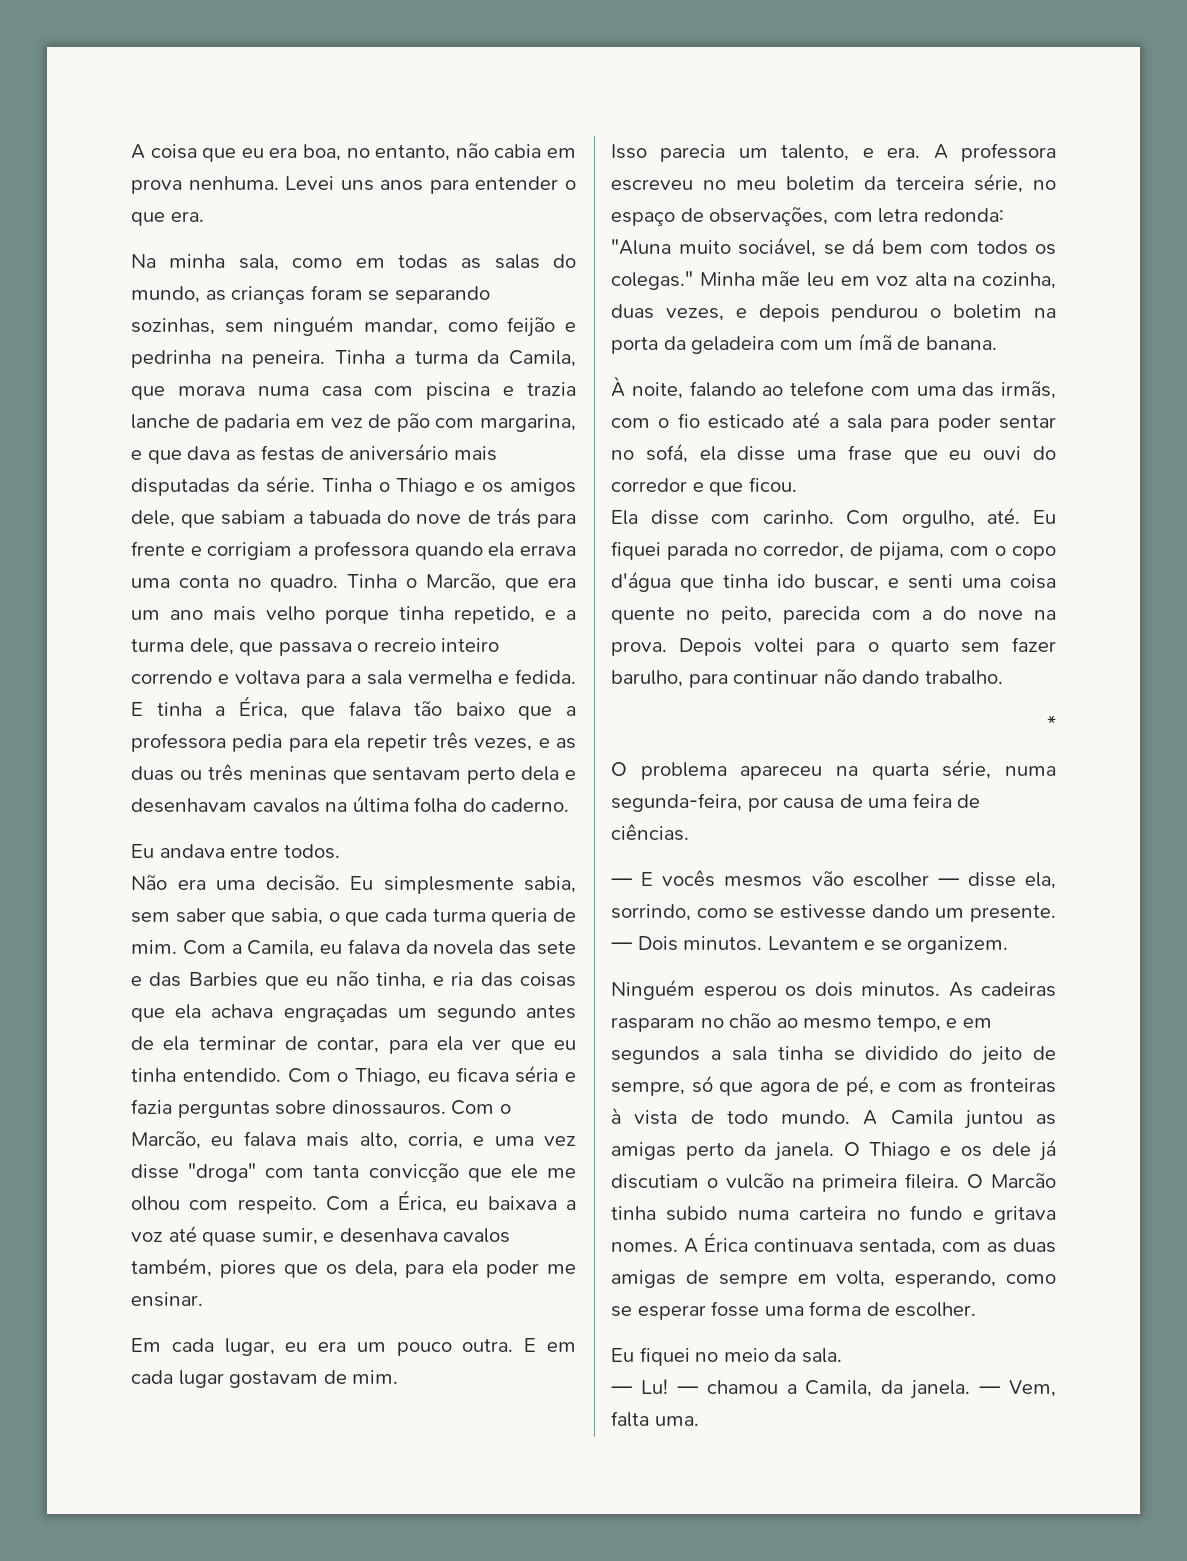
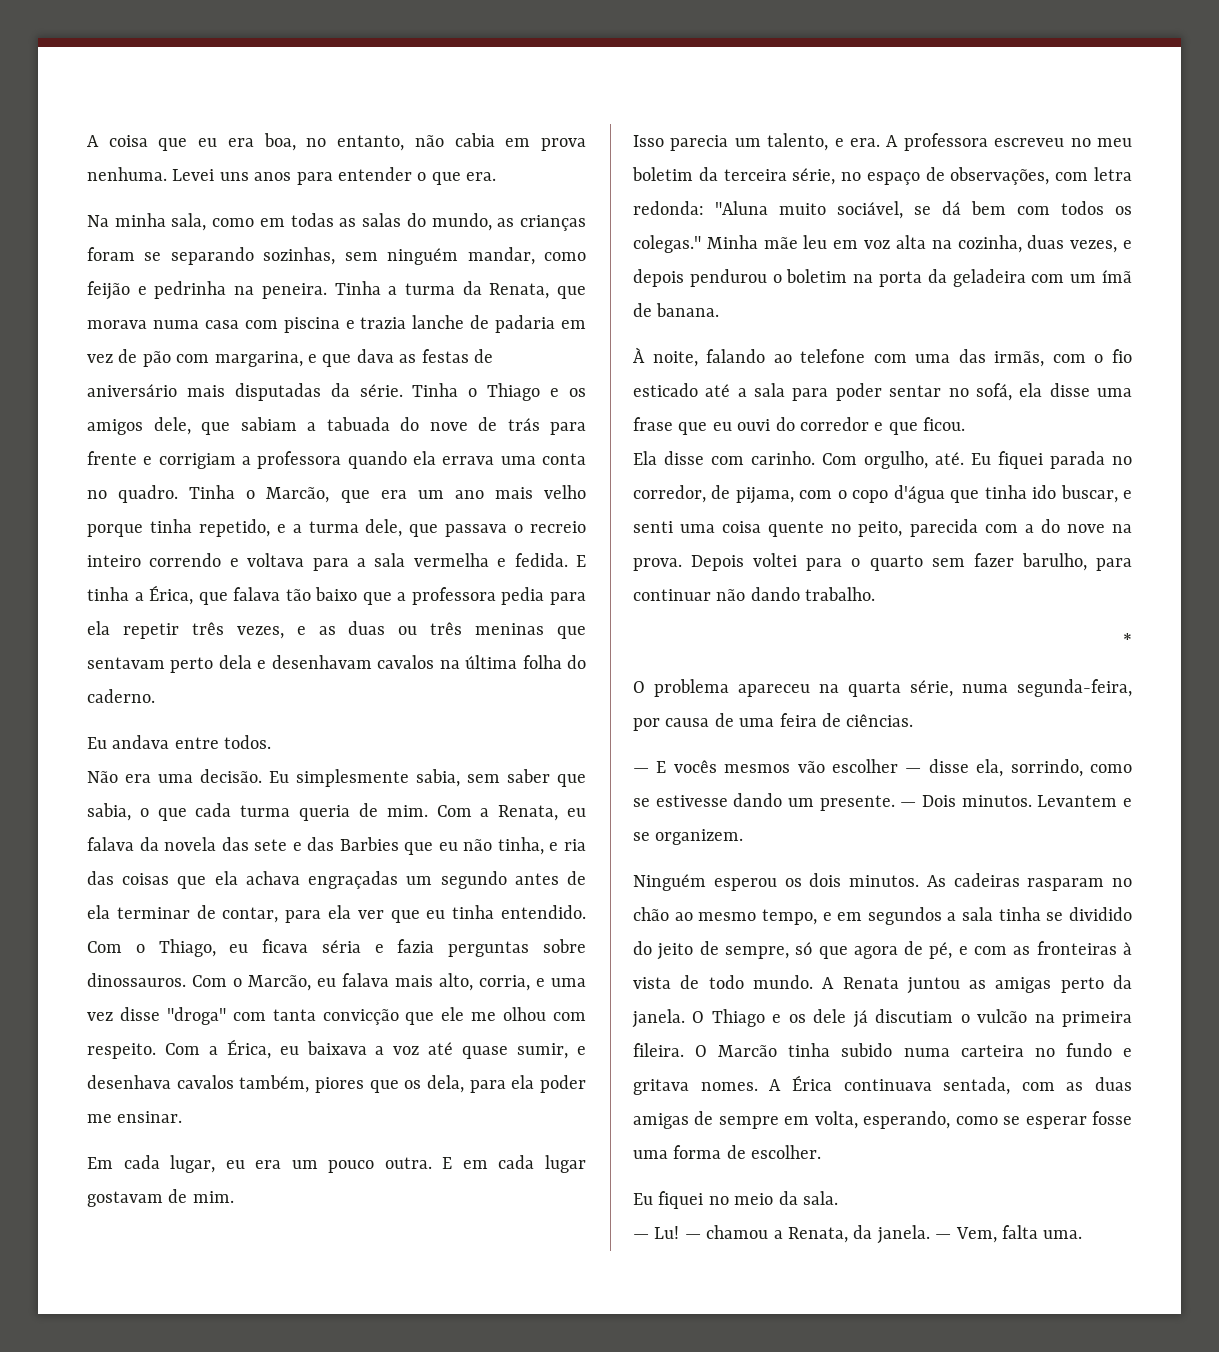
[509,350,576,367] Camila, -> [489,283,550,299] Renata,
[247,940,315,957] Camila, -> [498,805,559,821] Renata,
[890,1110,953,1125] Camila -> [842,977,899,989] Renata
[805,1380,873,1397] Camila, -> [788,1227,848,1243] Renata,

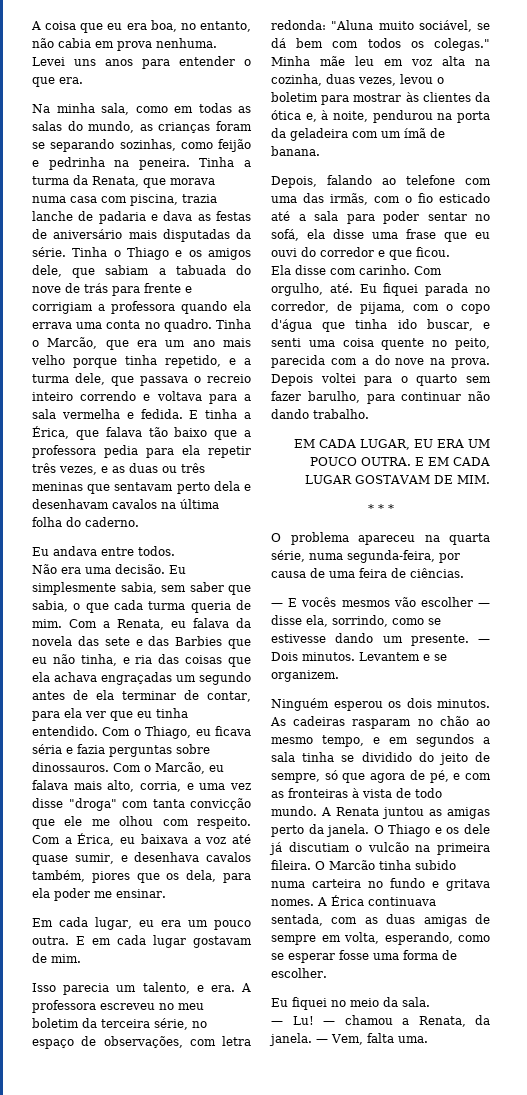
[344,247,535,265] sem ninguém mandar, -> (176, 145) none
[283,317,355,333] piscina e -> [130,194,178,206] piscina,
[560,320,586,329] [87,349,352,367] em vez de pão com margarina, e que -> [151,214,158,221] e
[1123,240,1132,249] [633,269,848,287] e depois pendurou o boletim -> [400,74,444,84] [271,92,490,105] [271,110,433,123] levou o boletim para mostrar às clientes da ótica e, à noite, pendurou
[633,347,698,367] À noite, -> [271,176,317,188] Depois,
(876, 594) none -> [294,439,490,450] [310,457,490,466] [305,475,490,484] [367,504,384,513] EM CADA LUGAR, EU ERA UM POUCO OUTRA. E EM CADA LUGAR GOSTAVAM DE MIM. // * *

